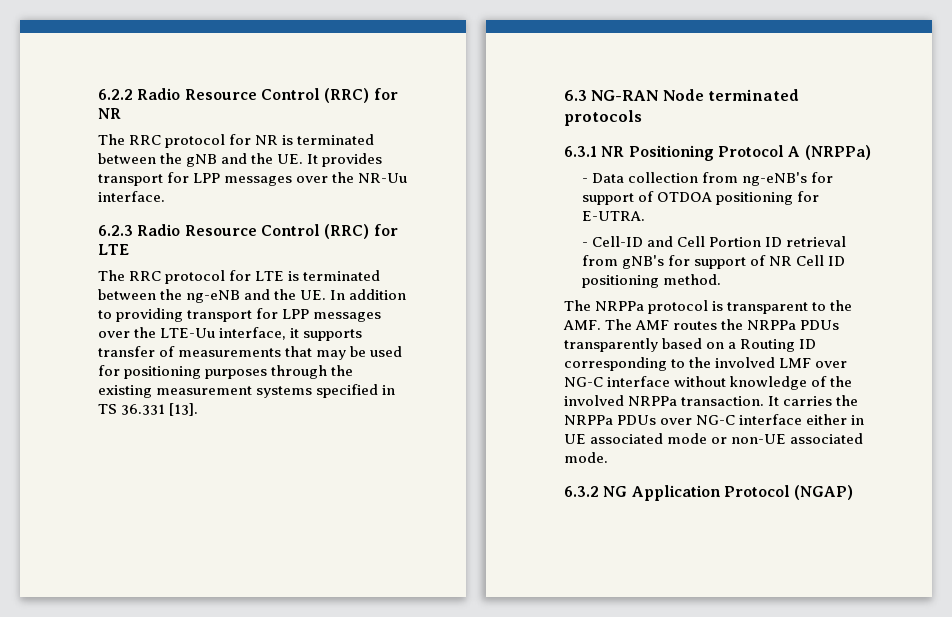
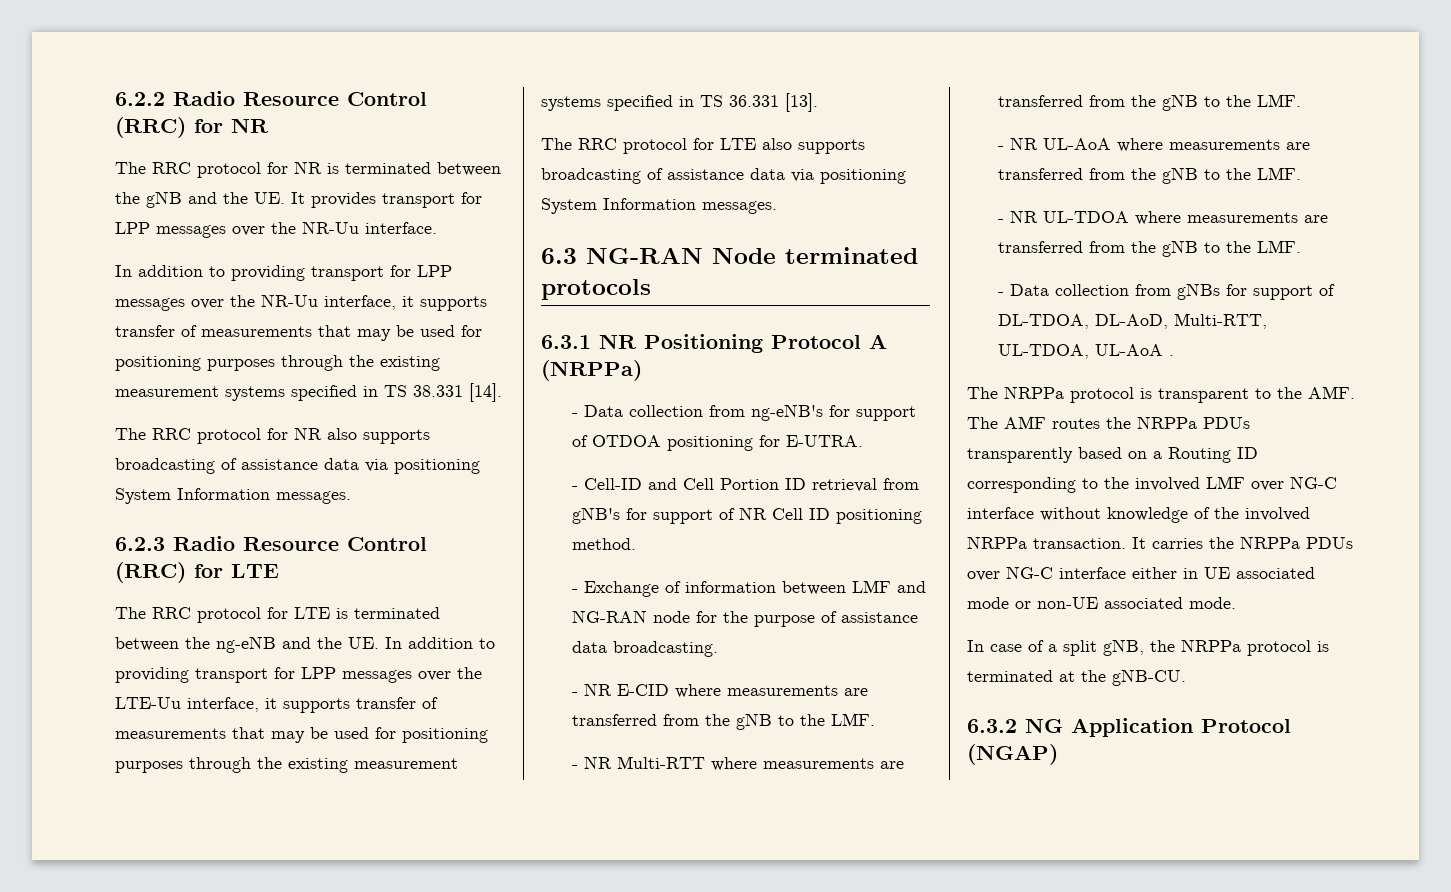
(165, 196) none -> [115,265,452,281] [115,294,487,311] [115,325,482,341] [115,355,440,371] [115,383,502,402] [115,427,430,444] [115,458,480,474] [115,488,351,504] // In addition to providing transport for LPP messages over the NR-Uu interface, it supports transfer of measurements that may be used for positioning purposes through the existing measurement systems specified in TS 38.331 [14]. // The RRC protocol for NR also supports broadcasting of assistance data via positioning System Information messages.
(199, 409) none -> [541,138,865,154] [541,168,906,184] [541,198,777,214] // The RRC protocol for LTE also supports broadcasting of assistance data via positioning System Information messages.
(721, 279) none -> [572,580,927,597] [572,610,919,627] [572,641,719,657] [572,683,869,698] [572,713,876,730] [572,756,905,771] [998,94,1302,111] [998,137,1311,152] [998,167,1302,184] [998,210,1329,225] [998,240,1302,257] [998,283,1336,300] [998,313,1268,329] [998,344,1175,359] // - Exchange of information between LMF and NG-RAN node for the purpose of assistance data broadcasting. // - NR E-CID where measurements are transferred from the gNB to the LMF. // - NR Multi-RTT where measurements are transferred from the gNB to the LMF. // - NR UL-AoA where measurements are transferred from the gNB to the LMF. // - NR UL-TDOA where measurements are transferred from the gNB to the LMF. // - Data collection from gNBs for support of DL-TDOA, DL-AoD, Multi-RTT, UL-TDOA, UL-AoA .
(608, 457) none -> [967,639,1329,656] [967,669,1186,686] // In case of a split gNB, the NRPPa protocol is terminated at the gNB-CU.

